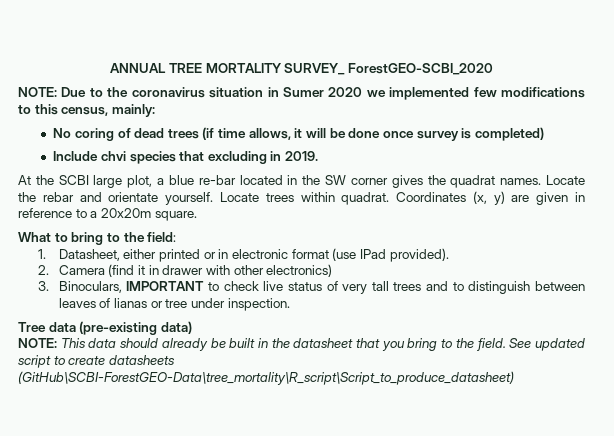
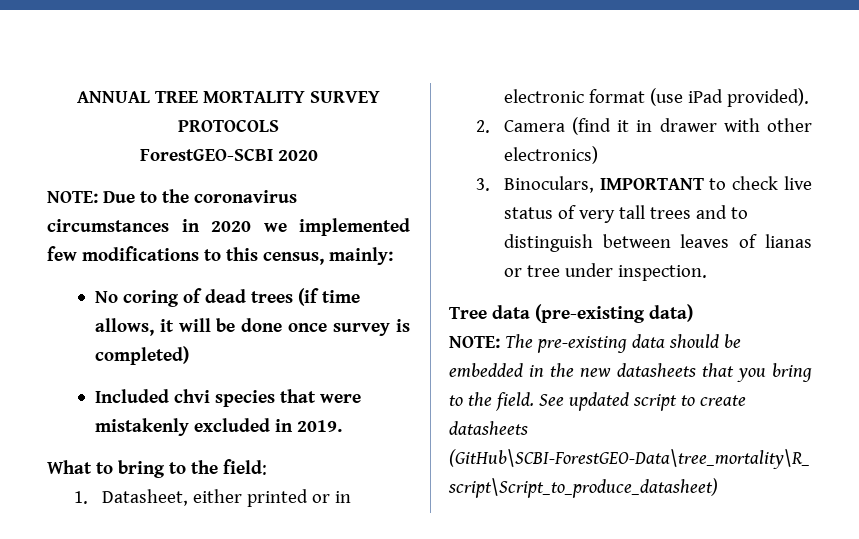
[284,63,493,75] SURVEY_ ForestGEO-SCBI_2020 -> [309,91,380,103] [178,119,279,132] [139,148,318,161] SURVEY PROTOCOLS // ForestGEO-SCBI 2020
[209,87,324,98] situation in Sumer -> [47,219,200,232] circumstances in
[53,151,99,161] Include -> [94,389,169,403] Included
[207,151,267,164] excluding -> [319,394,361,403] [94,418,270,436] were mistakenly excluded
[18,175,585,188] [18,191,585,205] [18,208,197,221] // At the SCBI large plot, a blue re-bar located in the SW corner gives the quadrat names. Locate the rebar and orientate yourself. Locate trees within quadrat. Coordinates (x, y) are given in reference to a 20x20m square. -> (342, 426) none
[359,249,386,259] IPad -> [687,89,723,103] iPad
[60,338,354,351] This data should already be built in the datasheet -> [504,334,741,353] [449,363,696,377] The pre-existing data should be embedded in the new datasheets

